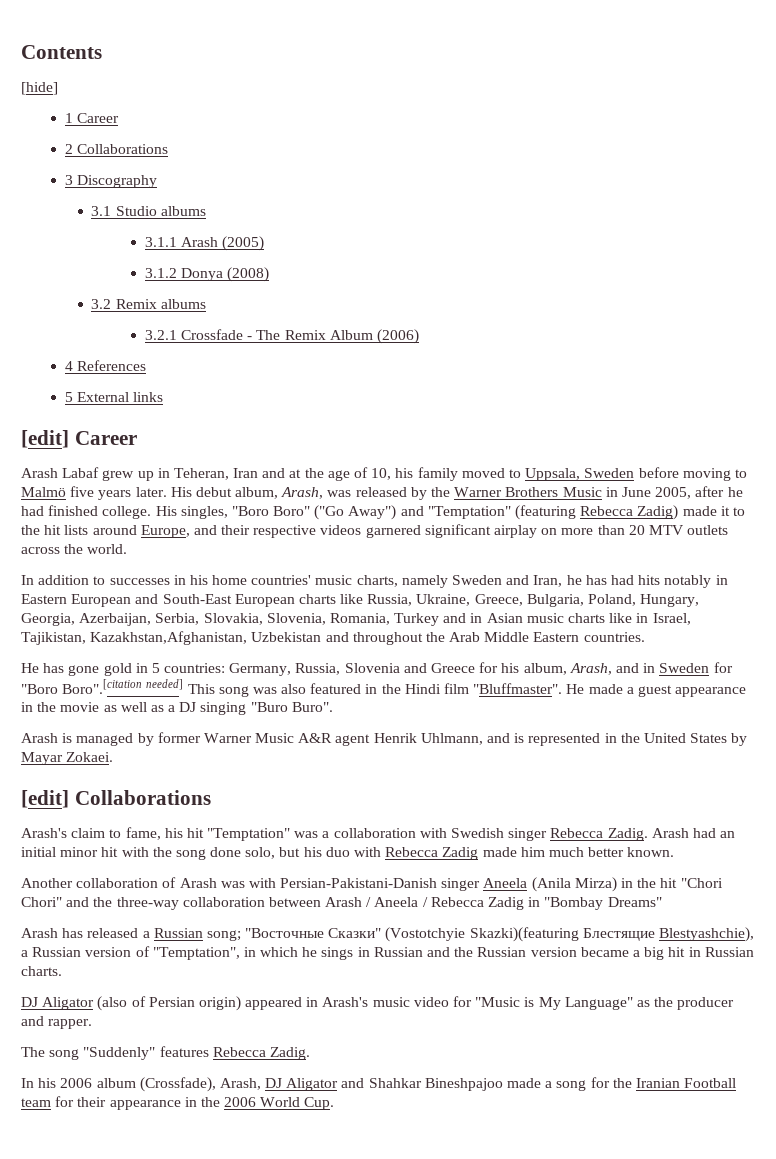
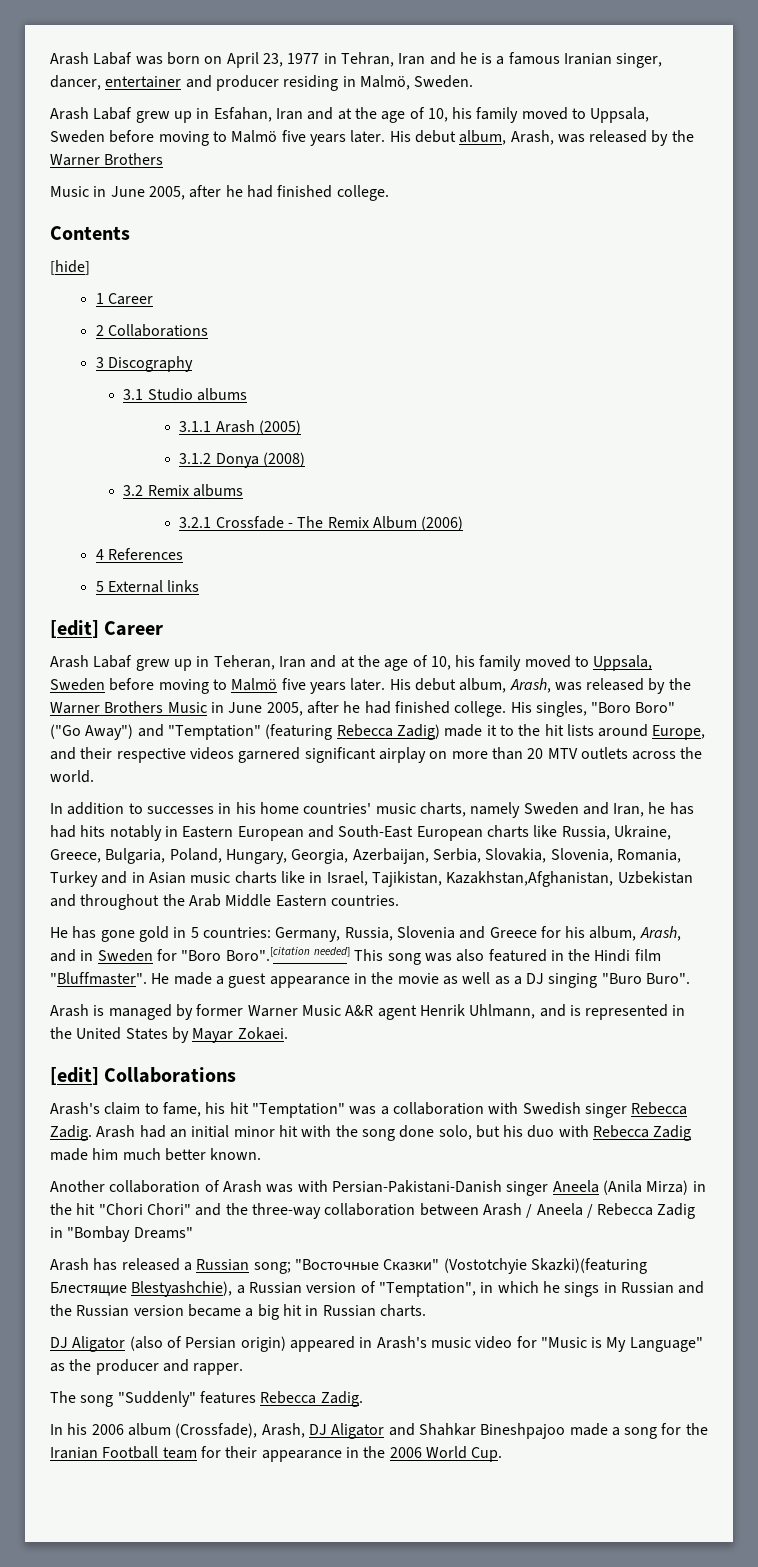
(21, 52) none -> [50,52,663,68] [50,75,474,91] [50,107,650,123] [50,130,694,146] [50,153,164,166] [50,185,389,201] Arash Labaf was born on April 23, 1977 in Tehran, Iran and he is a famous Iranian singer, dancer, entertainer and producer residing in Malmö, Sweden. // Arash Labaf grew up in Esfahan, Iran and at the age of 10, his family moved to Uppsala, Sweden before moving to Malmö five years later. His debut album, Arash, was released by the Warner Brothers // Music in June 2005, after he had finished college. //

